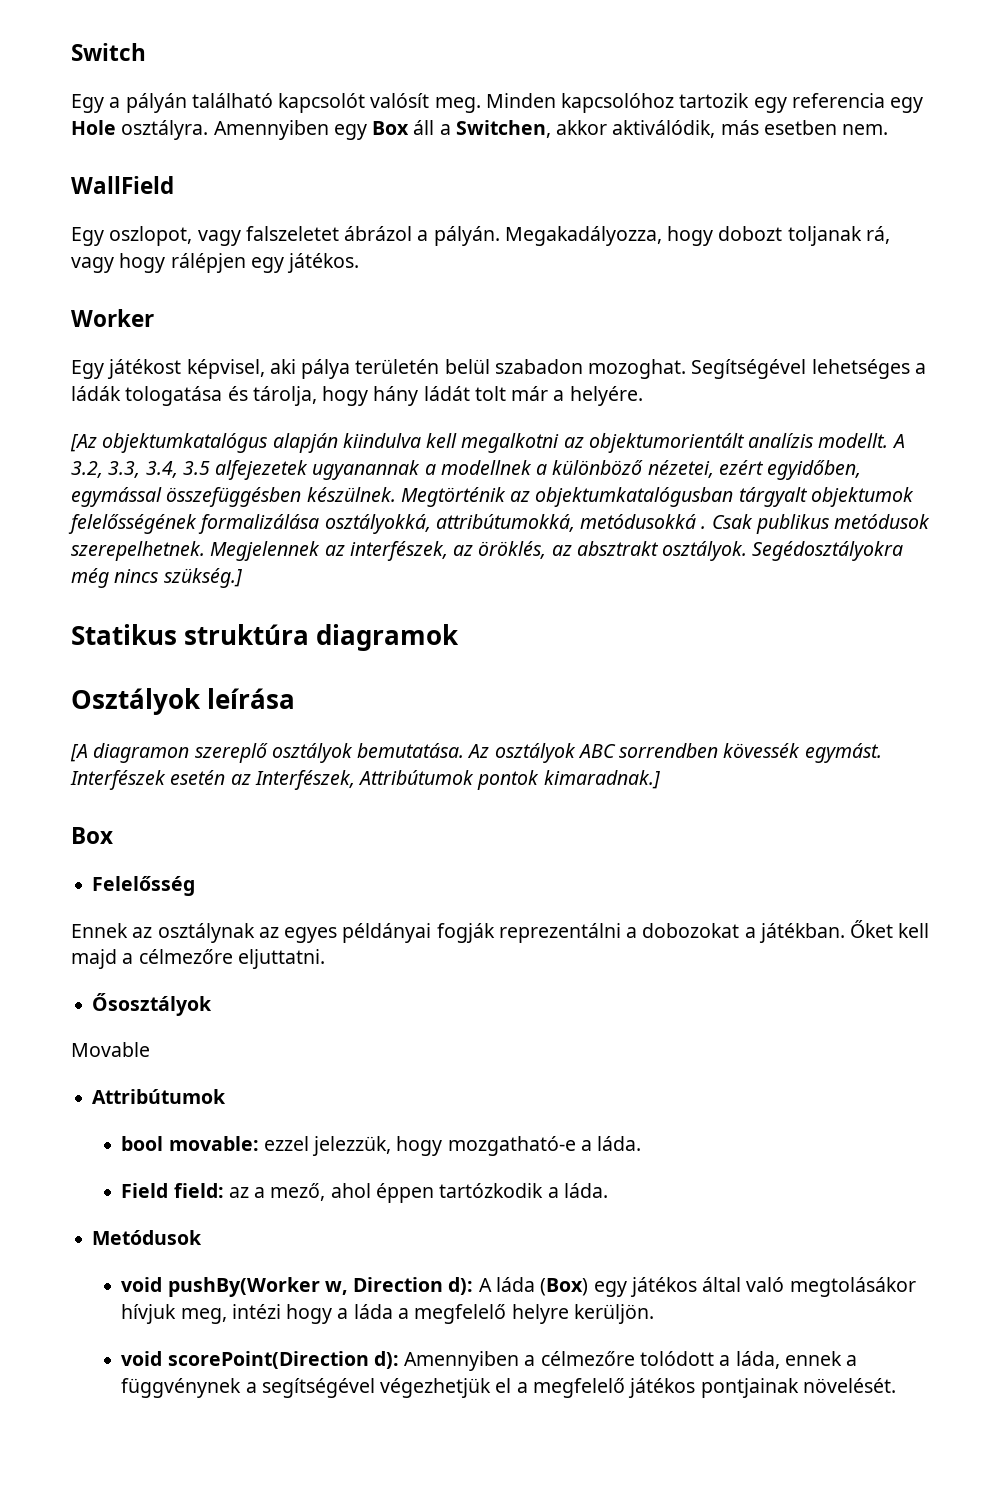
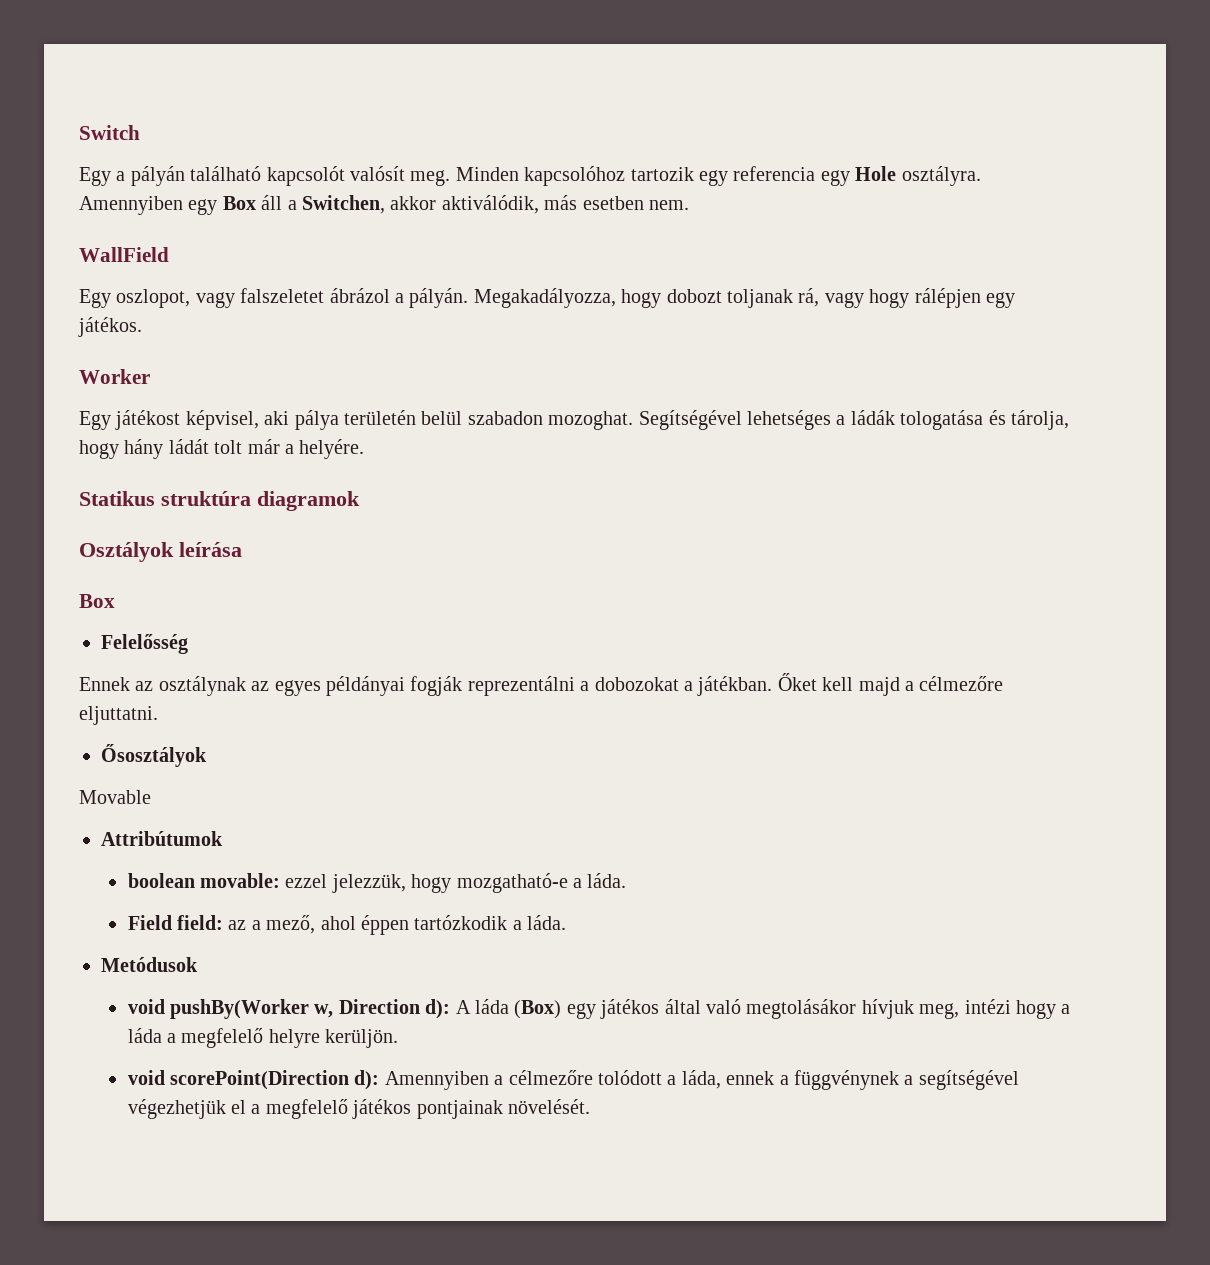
[70,433,905,453] [71,460,862,480] [71,487,914,507] [68,514,931,534] [71,541,904,561] [71,568,242,588] // [Az objektumkatalógus alapján kiindulva kell megalkotni az objektumorientált analízis modellt. A 3.2, 3.3, 3.4, 3.5 alfejezetek ugyanannak a modellnek a különböző nézetei, ezért egyidőben, egymással összefüggésben készülnek. Megtörténik az objektumkatalógusban tárgyalt objektumok felelősségének formalizálása osztályokká, attribútumokká, metódusokká . Csak publikus metódusok szerepelhetnek. Megjelennek az interfészek, az öröklés, az absztrakt osztályok. Segédosztályokra még nincs szükség.] -> (365, 449) none
[70,743,882,763] [70,770,660,790] // [A diagramon szereplő osztályok bemutatása. Az osztályok ABC sorrendben kövessék egymást. Interfészek esetén az Interfészek, Attribútumok pontok kimaradnak.] -> (242, 549) none
[121,1136,164,1151] bool -> [127,873,195,888] boolean

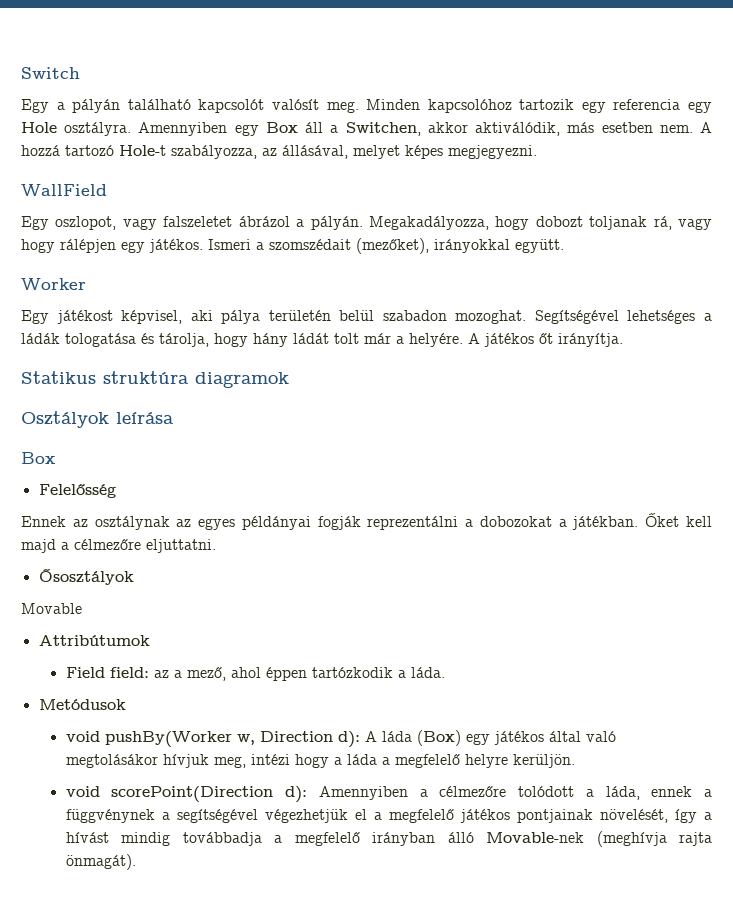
(689, 205) none -> [700,122,713,133] [21,145,537,159] A hozzá tartozó Hole-t szabályozza, az állásával, melyet képes megjegyezni.
(142, 327) none -> [208,238,564,254] Ismeri a szomszédait (mezőket), irányokkal együtt.
(365, 449) none -> [468,333,623,347] A játékos őt irányítja.
[127,873,627,893] // boolean movable: ezzel jelezzük, hogy mozgatható-e a láda. -> (150, 640) none
[507,1099,590,1114] növelését. -> [599,809,712,823] [65,831,712,847] [65,854,136,870] növelését, így a hívást mindig továbbadja a megfelelő irányban álló Movable-nek (meghívja rajta önmagát).

